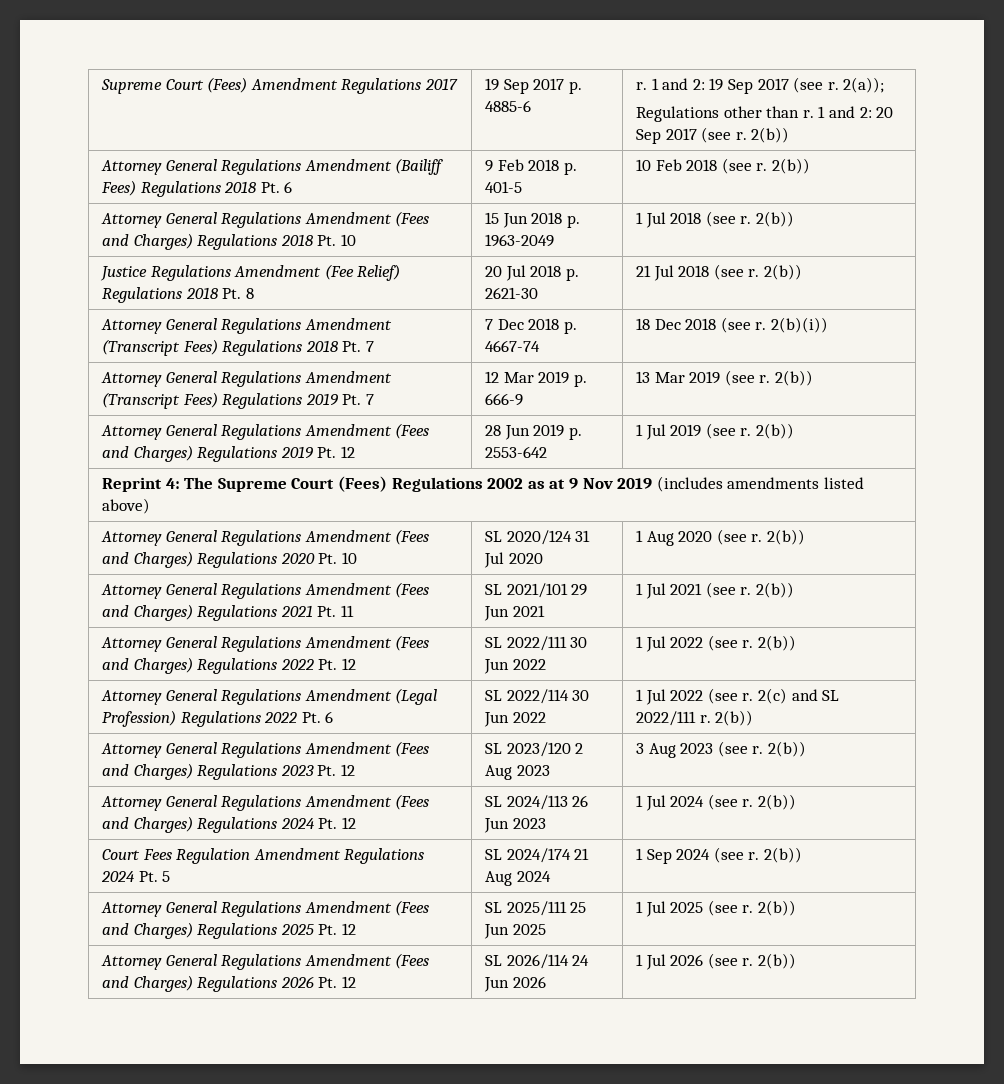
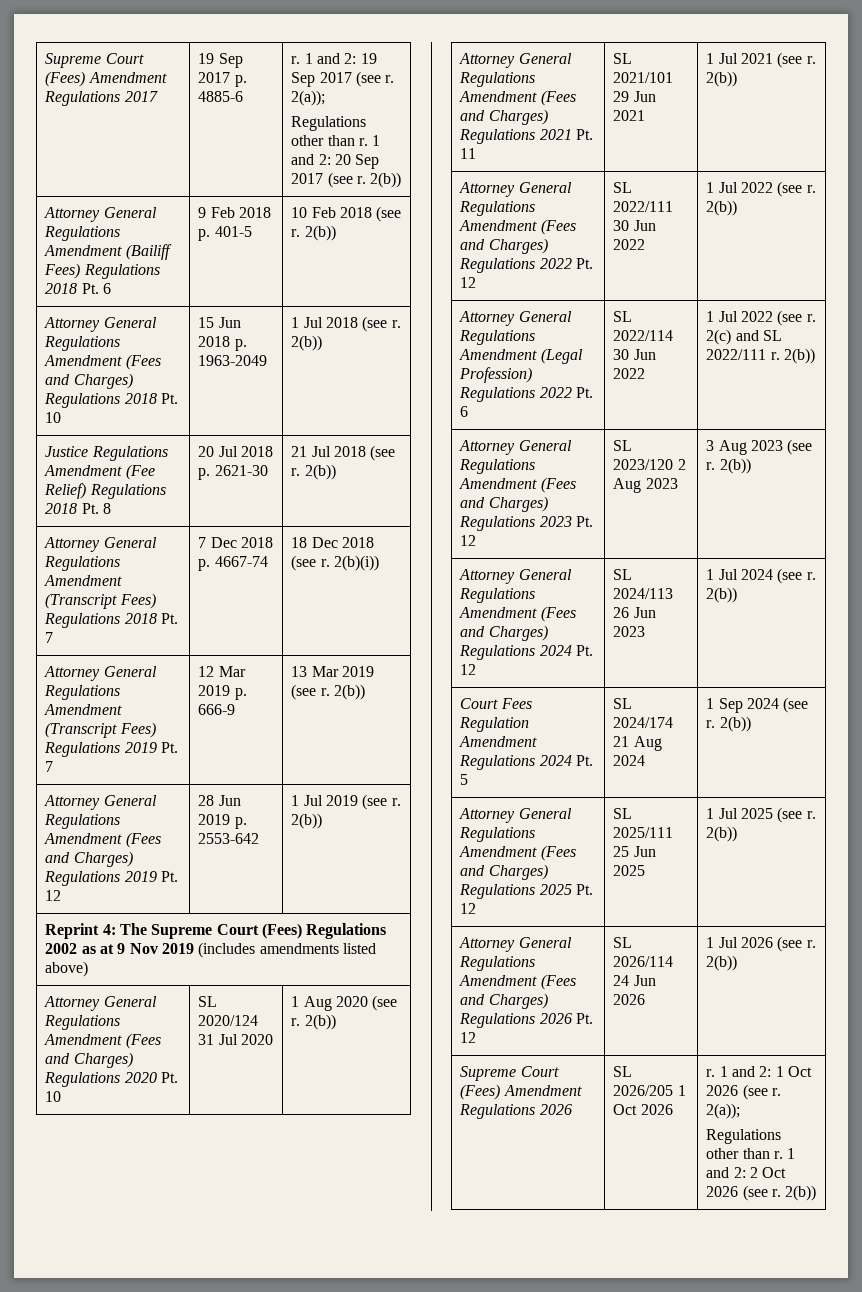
(796, 961) none -> [460,1066,559,1081] [460,1084,582,1100] [459,1104,572,1119] [613,1066,633,1077] [613,1085,686,1096] [613,1104,673,1115] [706,1066,812,1077] [706,1084,782,1100] [706,1103,741,1119] [706,1129,782,1144] [706,1148,796,1159] [706,1167,787,1178] [706,1185,817,1201] // Supreme Court (Fees) Amendment Regulations 2026 | SL 2026/205 1 Oct 2026 | r. 1 and 2: 1 Oct 2026 (see r. 2(a)); // Regulations other than r. 1 and 2: 2 Oct 2026 (see r. 2(b))

